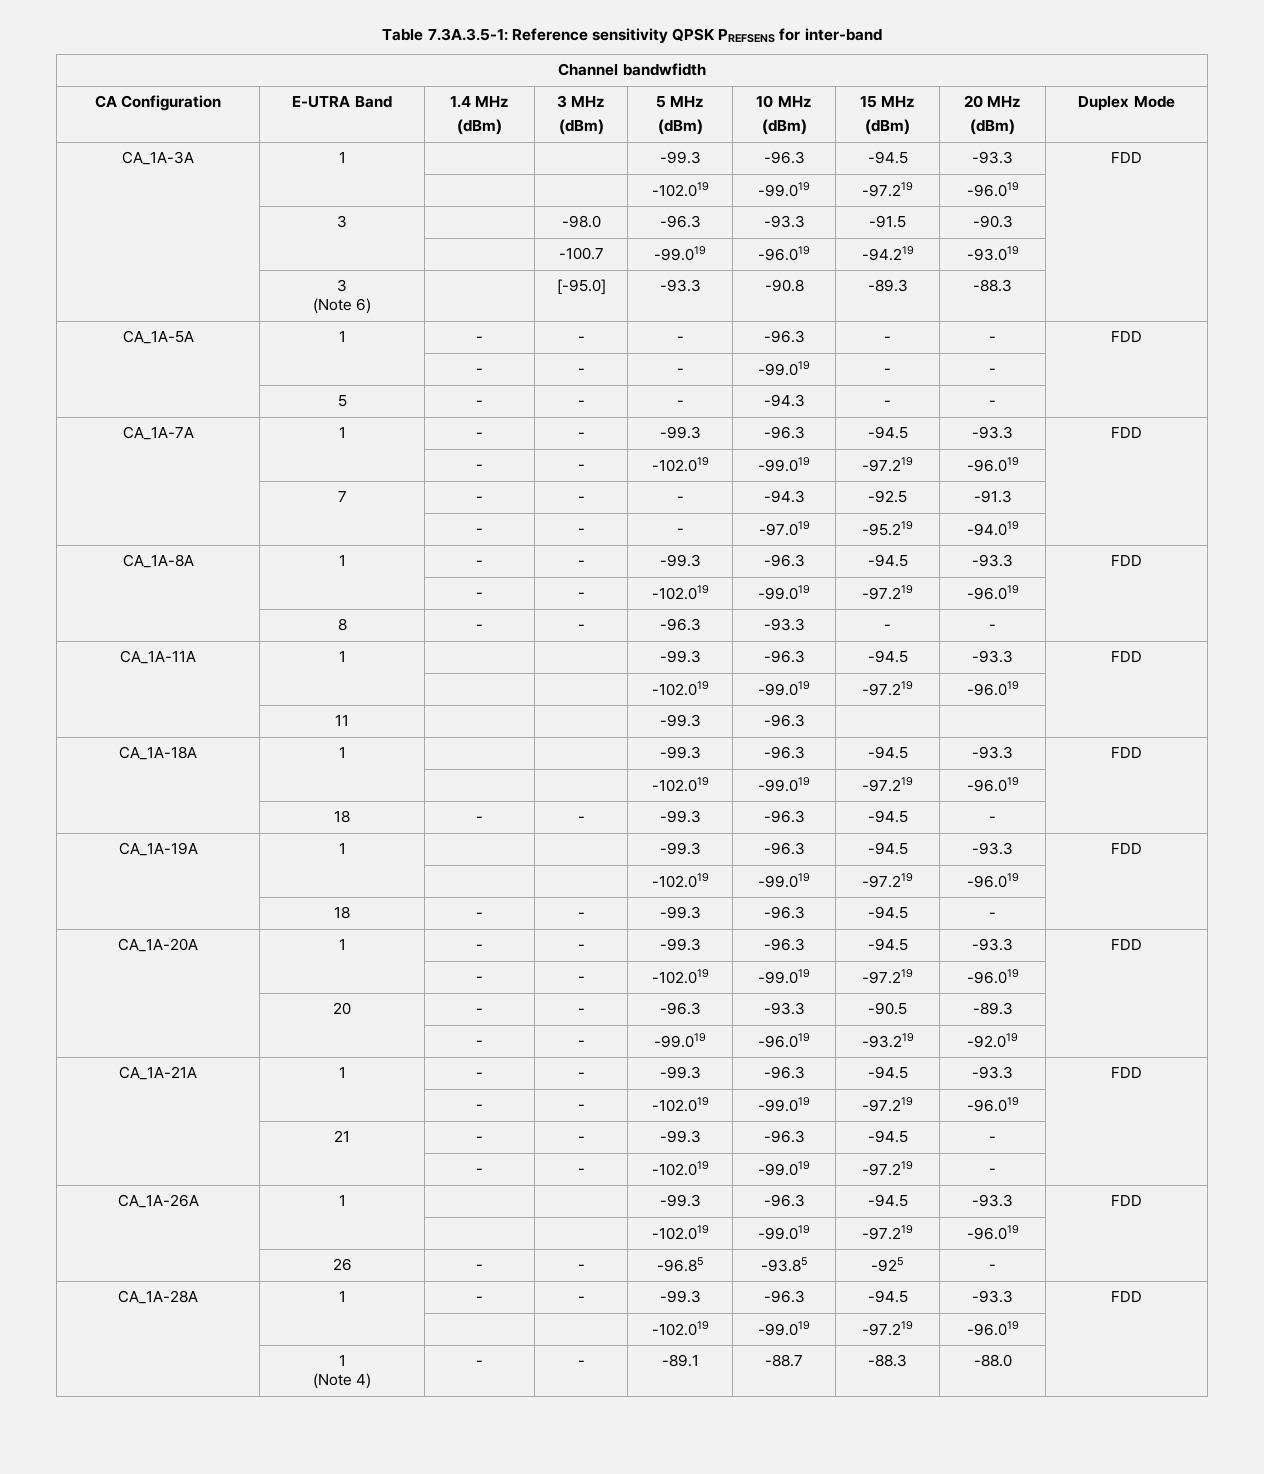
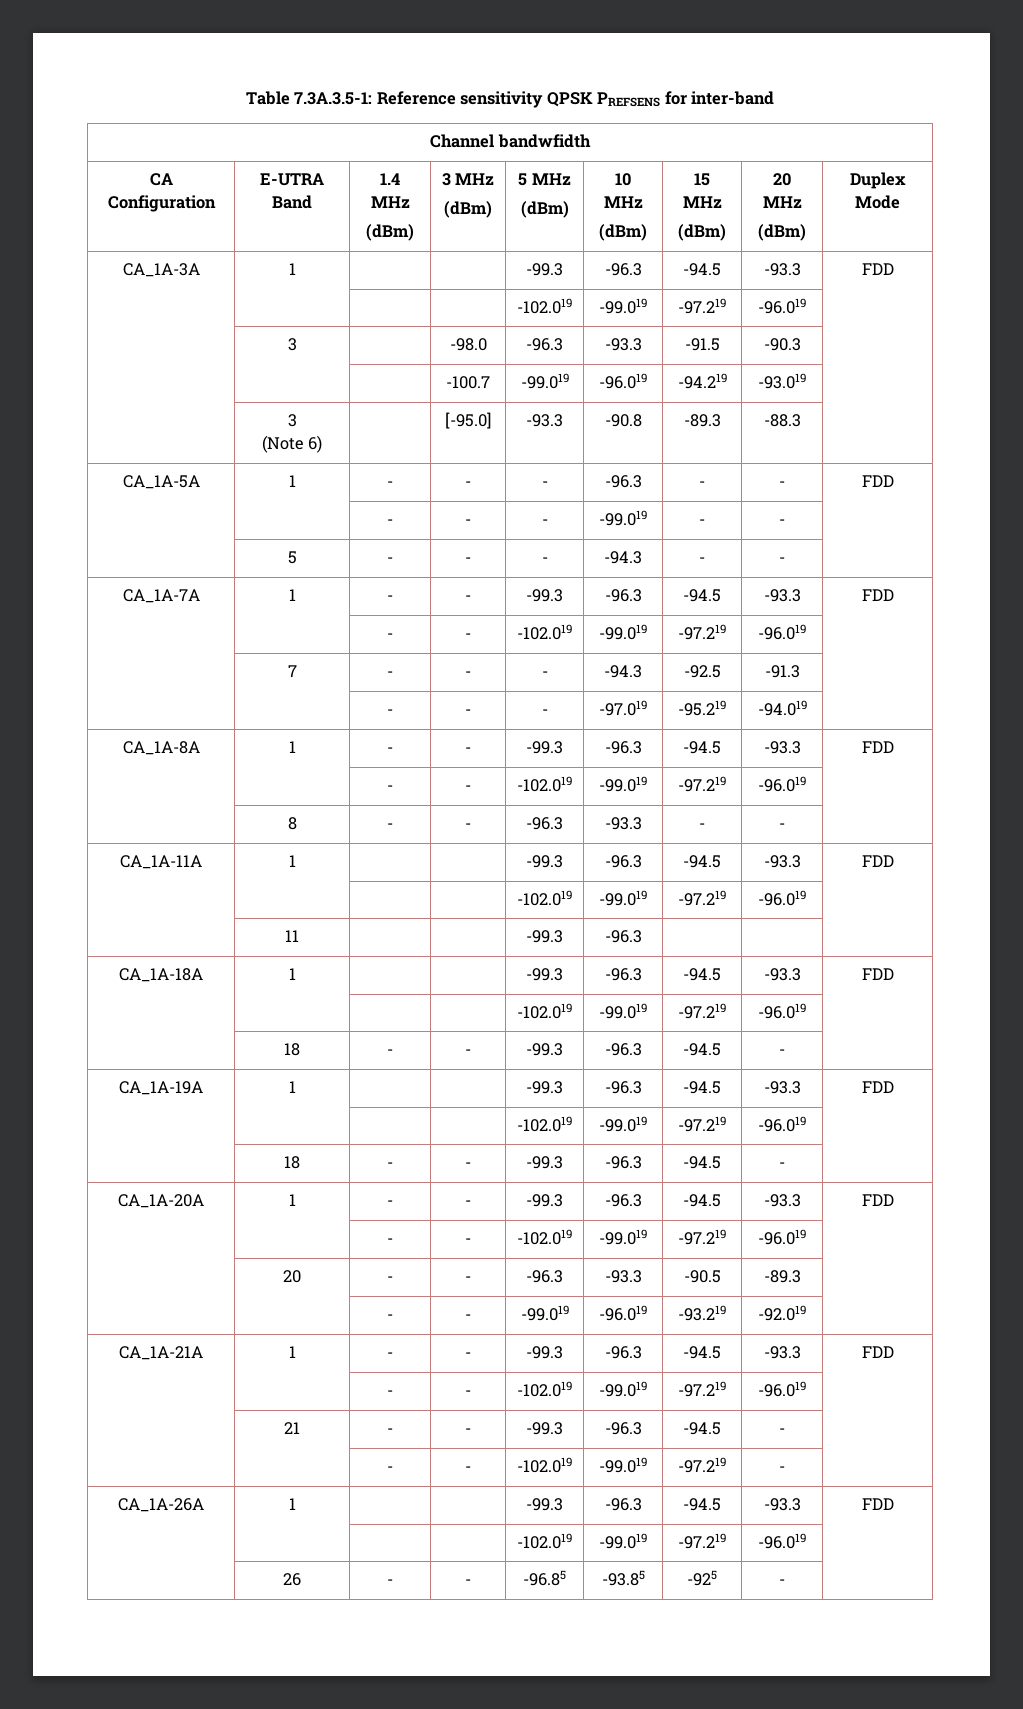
[118,1290,198,1304] [338,1291,346,1302] [476,1296,483,1302] [577,1296,585,1302] [659,1290,701,1303] [763,1290,805,1303] [867,1290,908,1303] [972,1290,1013,1303] [1111,1291,1142,1302] [651,1321,709,1336] [758,1321,810,1336] [862,1321,913,1336] [966,1321,1019,1336] [338,1355,346,1366] [312,1373,372,1389] [476,1360,483,1366] [577,1360,585,1366] [661,1354,699,1367] [765,1354,803,1367] [868,1354,907,1367] [973,1354,1012,1367] // CA_1A-28A | 1 | - | - | -99.3 | -96.3 | -94.5 | -93.3 | FDD // | | | | -102.019 | -99.019 | -97.219 | -96.019 | // | 1 // (Note 4) | - | - | -89.1 | -88.7 | -88.3 | -88.0 | -> (785, 1582) none

